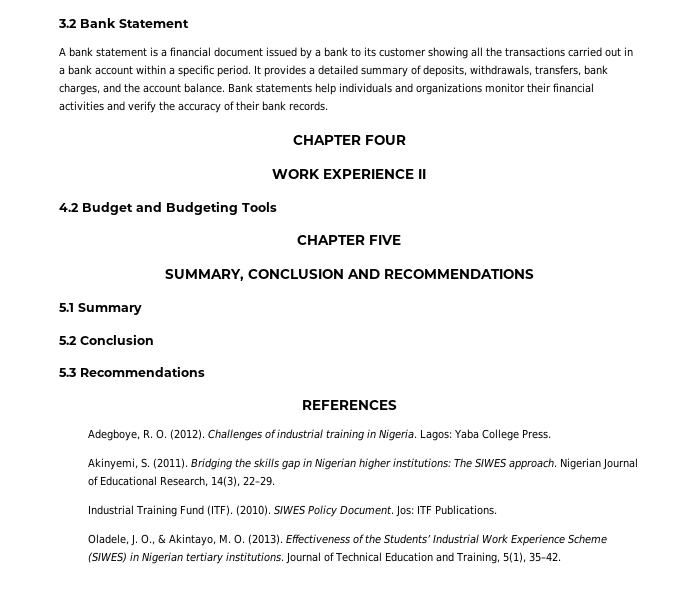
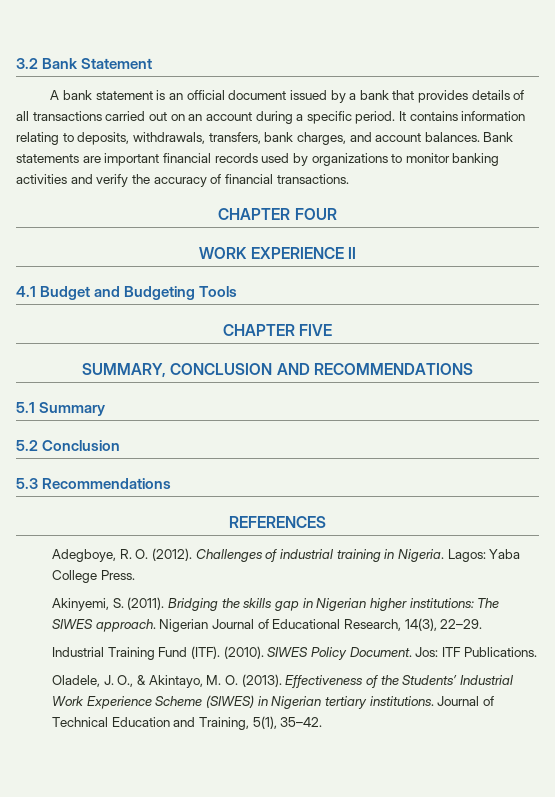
[161,47,211,57] a financial -> [168,90,225,100] an official
[351,47,633,59] [59,65,421,77] to its customer showing all the transactions carried out in a bank account within a specific period. It provides a detailed summary of -> [392,90,525,103] [16,111,526,124] [16,132,74,145] that provides details of all transactions carried out on an account during a specific period. It contains information relating to
[124,83,594,95] the account balance. Bank statements help individuals and organizations monitor their financial -> [375,132,514,142] [16,153,500,166] account balances. Bank statements are important financial records used by organizations to monitor banking
[236,101,328,111] their bank records. -> [224,174,349,184] financial transactions.
[59,203,79,212] 4.2 -> [16,286,36,297] 4.1

